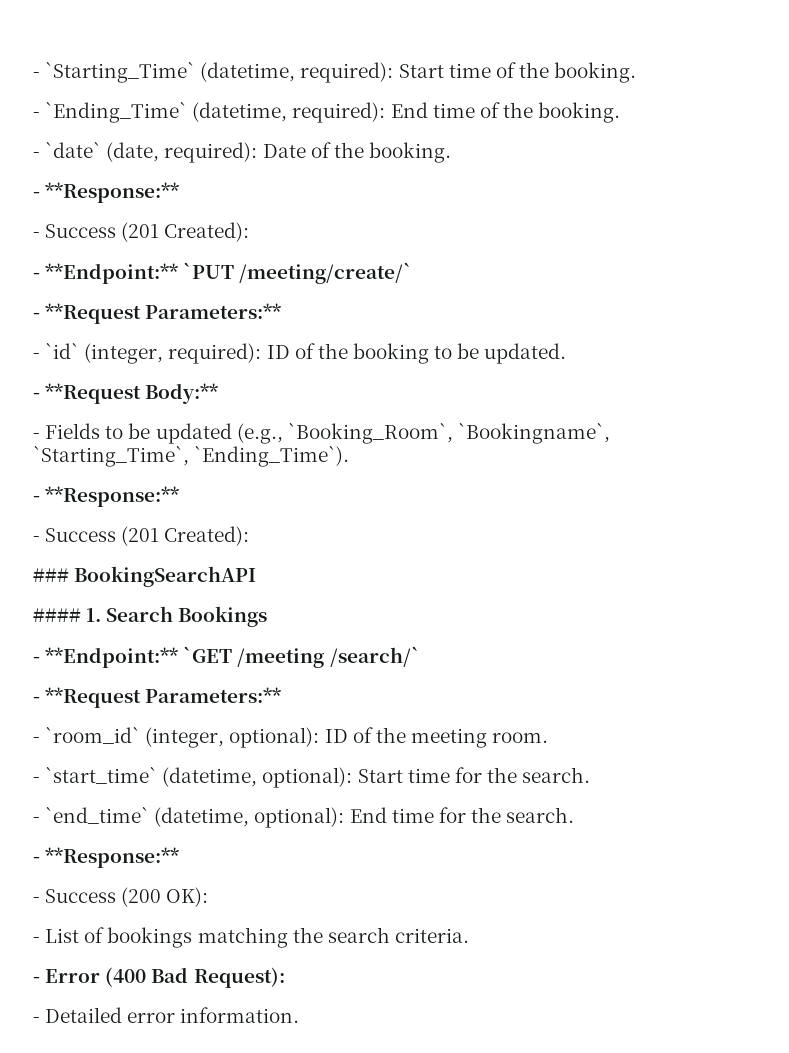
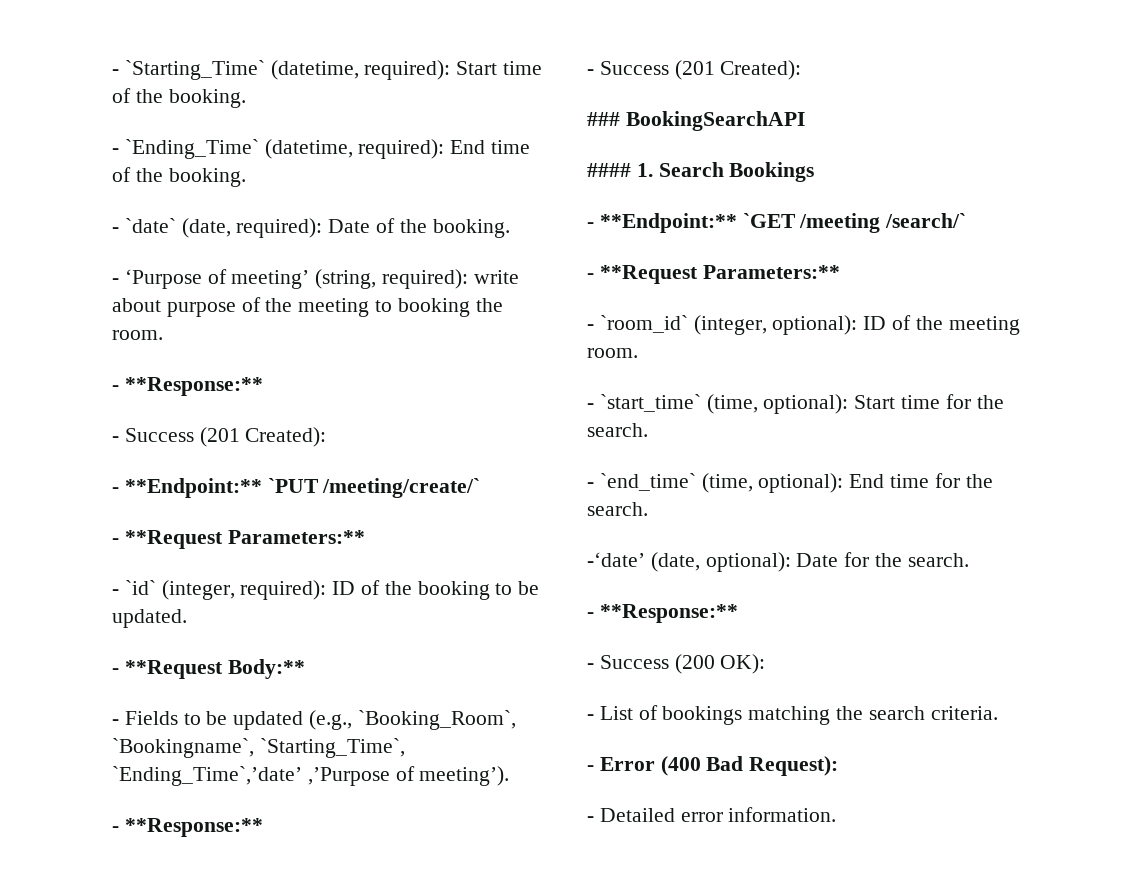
(451, 152) none -> [112,269,519,289] [112,297,503,317] [112,330,163,340] // - ‘Purpose of meeting’ (string, required): write about purpose of the meeting to booking the room.
[194,446,350,467] `Ending_Time`). -> [112,766,510,786] `Ending_Time`,’date’ ,’Purpose of meeting’).
[162,767,258,787] (datetime, -> [706,394,758,414] (time,
[154,807,250,827] (datetime, -> [701,473,753,493] (time,
(575, 815) none -> [587,552,969,572] // -‘date’ (date, optional): Date for the search.

